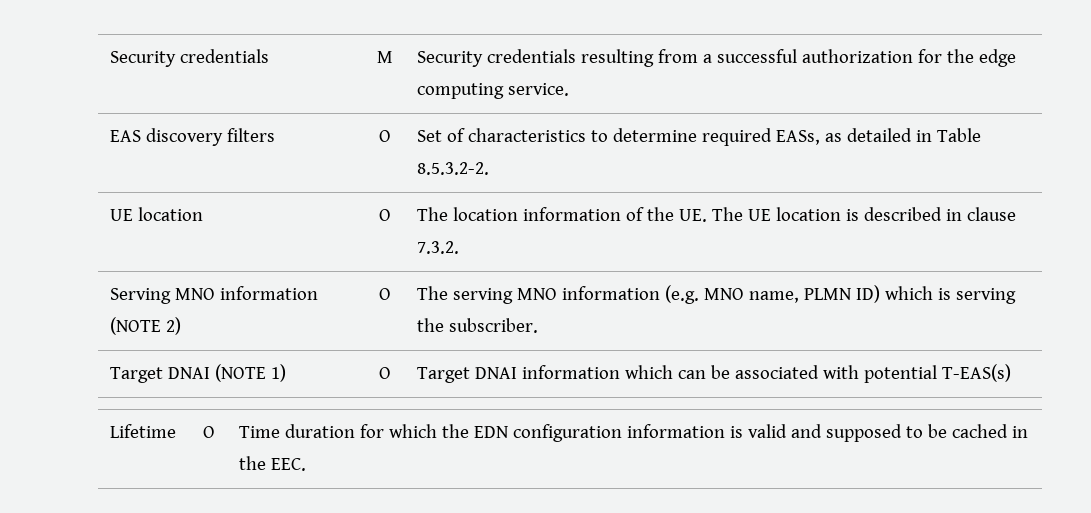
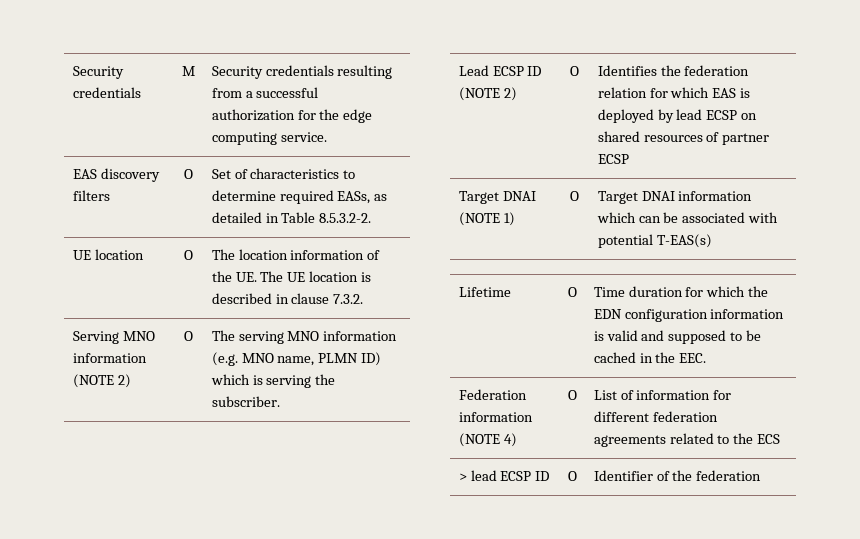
(539, 325) none -> [458,65,542,76] [458,87,517,101] [569,66,579,76] [597,65,750,76] [597,87,751,98] [597,109,758,123] [597,131,770,145] [597,154,629,164] // Lead ECSP ID (NOTE 2) | O | Identifies the federation relation for which EAS is deployed by lead ECSP on shared resources of partner ECSP
(307, 464) none -> [458,389,527,400] [458,412,533,422] [458,433,517,447] [567,390,577,400] [593,390,732,400] [593,411,718,422] [593,433,781,447] [458,470,550,481] [567,471,577,481] [593,470,762,481] // Federation information (NOTE 4) | O | List of information for different federation agreements related to the ECS // > lead ECSP ID | O | Identifier of the federation

